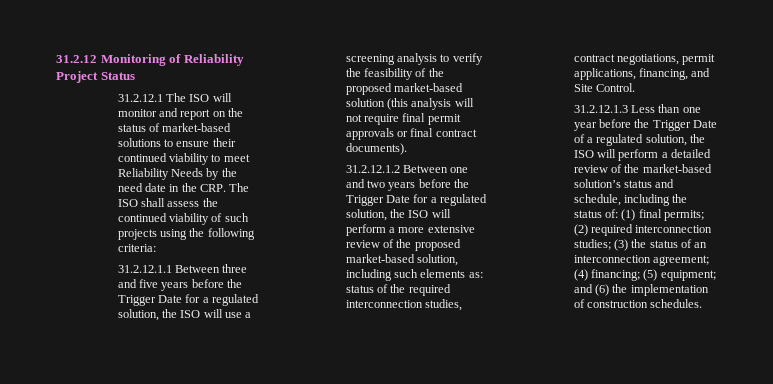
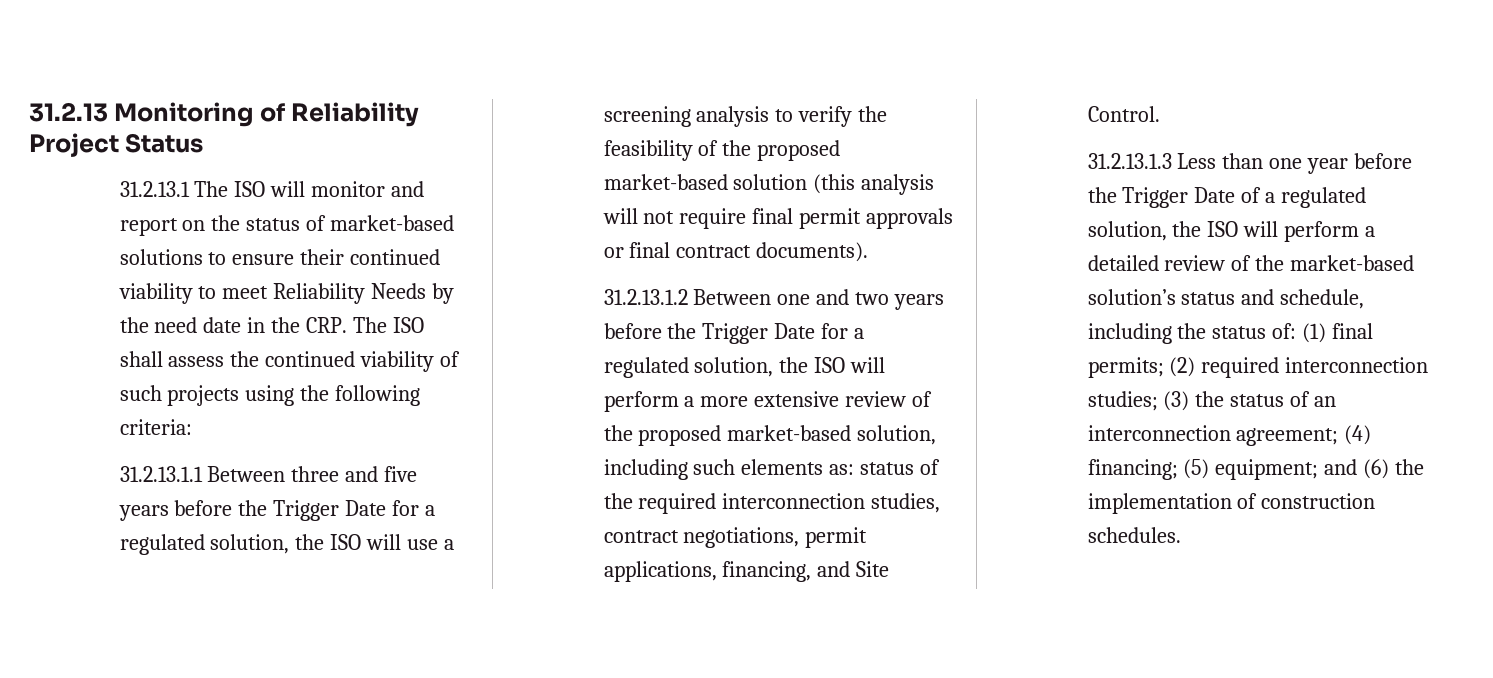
[56,55,97,63] 31.2.12 -> [29,102,108,122] 31.2.13
[117,94,163,102] 31.2.12.1 -> [119,181,190,197] 31.2.13.1
[117,265,172,273] 31.2.12.1.1 -> [119,466,203,482] 31.2.13.1.1
[345,165,400,173] 31.2.12.1.2 -> [603,289,688,305] 31.2.13.1.2
[573,105,628,113] 31.2.12.1.3 -> [1087,153,1172,169] 31.2.13.1.3

